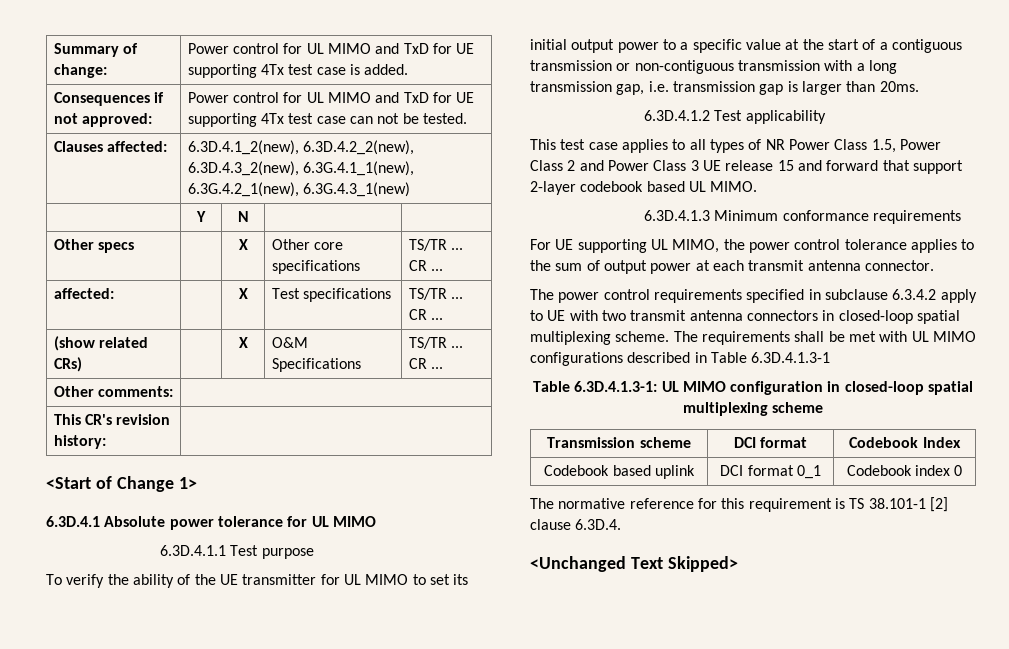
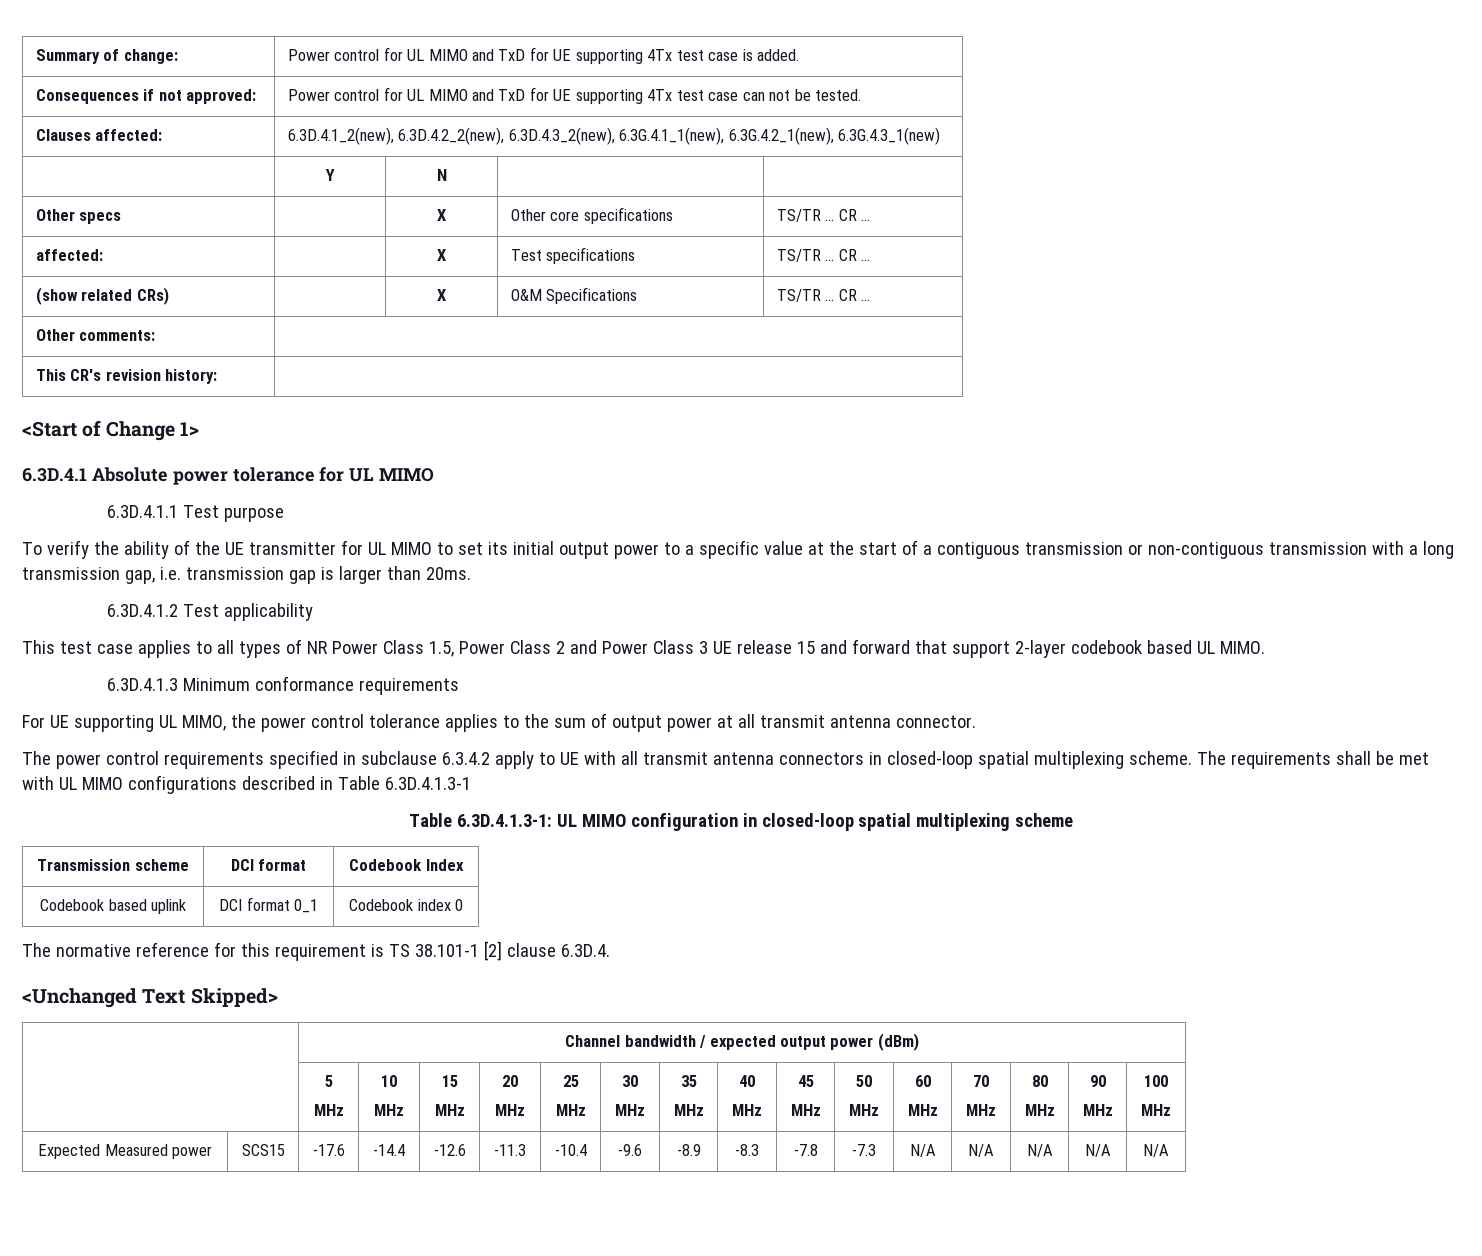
[712,260,744,271] each -> [737,714,755,728] all
[601,310,626,321] two -> [620,751,638,765] all
(738, 564) none -> [565,1033,919,1051] [324,1075,333,1087] [313,1104,344,1116] [381,1075,397,1087] [374,1104,404,1116] [441,1075,458,1087] [434,1104,465,1116] [502,1075,518,1087] [495,1104,525,1116] [562,1075,579,1087] [555,1104,586,1116] [622,1075,638,1087] [615,1104,645,1116] [680,1075,697,1087] [673,1104,704,1116] [739,1075,755,1087] [732,1104,762,1116] [797,1075,814,1087] [790,1104,821,1116] [856,1075,872,1087] [849,1104,879,1116] [914,1075,931,1087] [907,1104,938,1116] [973,1075,989,1087] [966,1104,996,1116] [1031,1075,1048,1087] [1024,1104,1055,1116] [1089,1075,1106,1087] [1082,1104,1113,1116] [1144,1075,1168,1087] [1141,1104,1171,1116] [38,1144,212,1159] [241,1144,285,1156] [312,1144,345,1156] [373,1144,405,1156] [433,1144,466,1156] [494,1144,526,1156] [554,1144,587,1156] [618,1144,642,1156] [676,1144,701,1156] [735,1144,759,1156] [793,1144,818,1156] [852,1144,876,1156] [909,1144,936,1157] [968,1144,994,1157] [1026,1144,1053,1157] [1084,1144,1111,1157] [1143,1144,1169,1157] // | Channel bandwidth / expected output power (dBm) // | 5 // MHz | 10 // MHz | 15 // MHz | 20 // MHz | 25 // MHz | 30 // MHz | 35 // MHz | 40 // MHz | 45 // MHz | 50 // MHz | 60 // MHz | 70 // MHz | 80 // MHz | 90 // MHz | 100 // MHz // Expected Measured power | SCS15 | -17.6 | -14.4 | -12.6 | -11.3 | -10.4 | -9.6 | -8.9 | -8.3 | -7.8 | -7.3 | N/A | N/A | N/A | N/A | N/A

